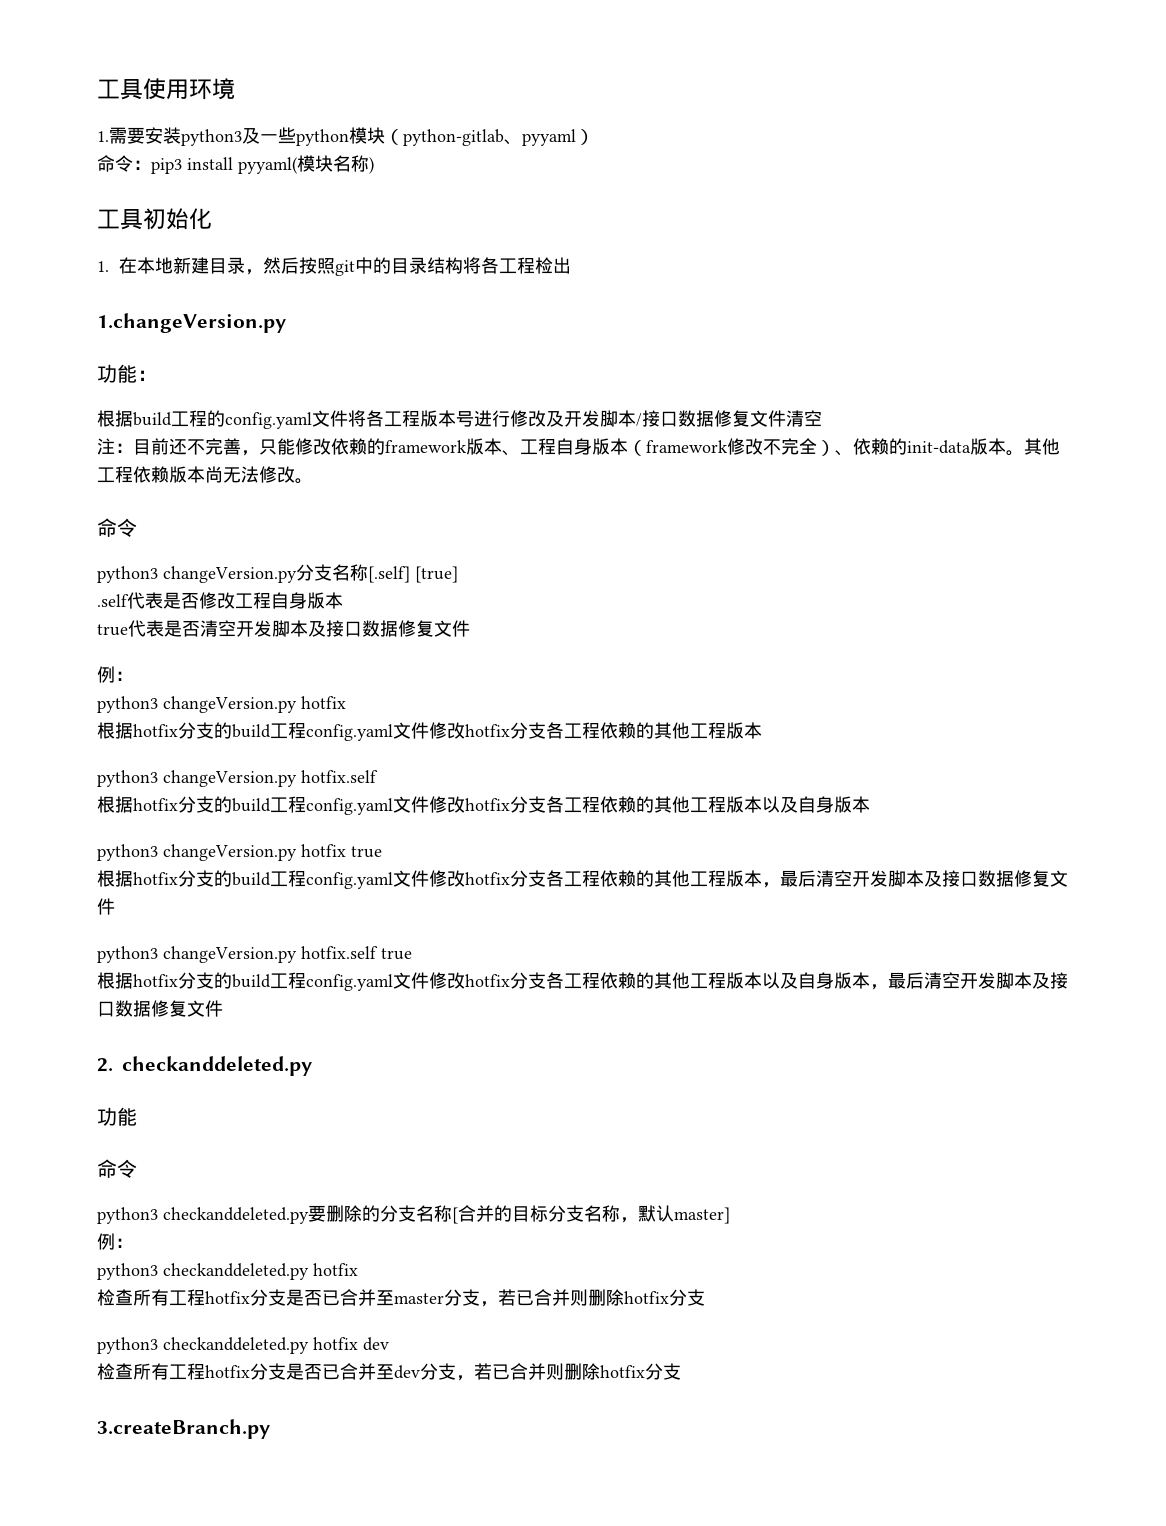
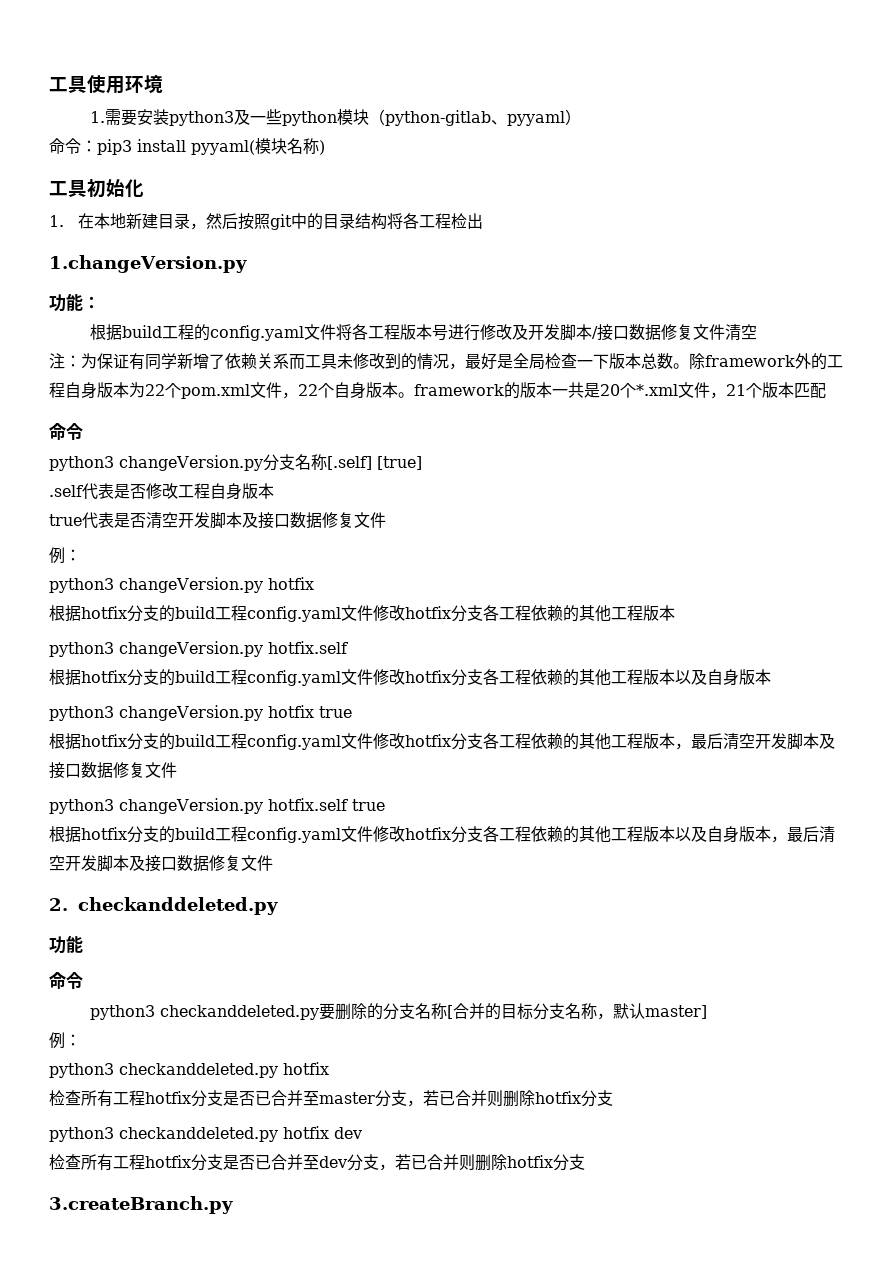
[133,438,1060,456] [97,466,313,484] 目前还不完善，只能修改依赖的framework版本、工程自身版本（framework修改不完全）、依赖的init-data版本。其他工程依赖版本尚无法修改。 -> [81,353,843,370] [49,382,826,399] 为保证有同学新增了依赖关系而工具未修改到的情况，最好是全局检查一下版本总数。除framework外的工程自身版本为22个pom.xml文件，22个自身版本。framework的版本一共是20个*.xml文件，21个版本匹配

